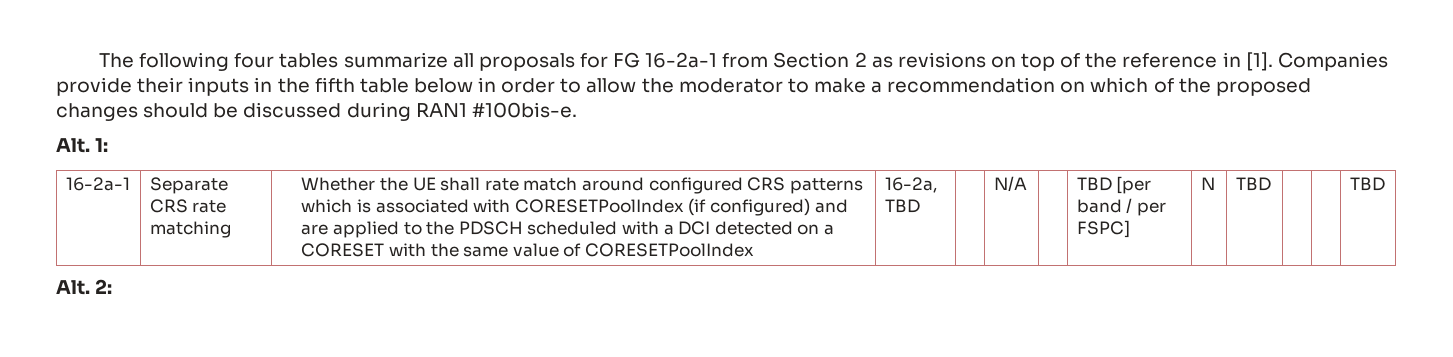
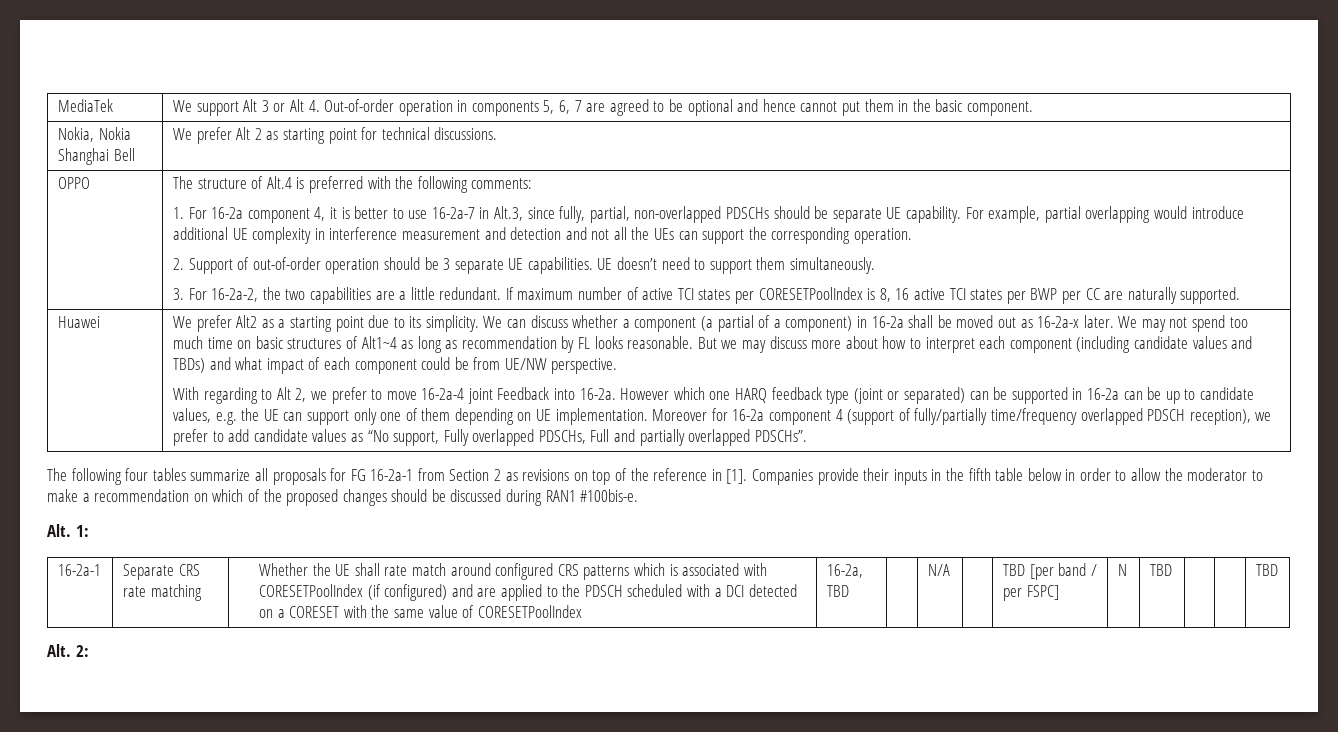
(99, 60) none -> [57,99,113,112] [172,99,1033,116] [57,127,131,142] [57,148,135,165] [172,127,498,144] [57,177,90,189] [172,176,533,193] [172,206,1244,223] [172,227,913,244] [172,257,876,274] [172,287,1241,304] [57,316,100,328] [172,315,1248,332] [172,336,1253,353] [172,357,618,374] [172,387,1254,404] [172,408,1272,425] [172,429,807,446] MediaTek | We support Alt 3 or Alt 4. Out-of-order operation in components 5, 6, 7 are agreed to be optional and hence cannot put them in the basic component. // Nokia, Nokia Shanghai Bell | We prefer Alt 2 as starting point for technical discussions. // OPPO | The structure of Alt.4 is preferred with the following comments: // 1. For 16-2a component 4, it is better to use 16-2a-7 in Alt.3, since fully, partial, non-overlapped PDSCHs should be separate UE capability. For example, partial overlapping would introduce additional UE complexity in interference measurement and detection and not all the UEs can support the corresponding operation. // 2. Support of out-of-order operation should be 3 separate UE capabilities. UE doesn’t need to support them simultaneously. // 3. For 16-2a-2, the two capabilities are a little redundant. If maximum number of active TCI states per CORESETPoolIndex is 8, 16 active TCI states per BWP per CC are naturally supported. // Huawei | We prefer Alt2 as a starting point due to its simplicity. We can discuss whether a component (a partial of a component) in 16-2a shall be moved out as 16-2a-x later. We may not spend too much time on basic structures of Alt1~4 as long as recommendation by FL looks reasonable. But we may discuss more about how to interpret each component (including candidate values and TBDs) and what impact of each component could be from UE/NW perspective. // With regarding to Alt 2, we prefer to move 16-2a-4 joint Feedback into 16-2a. However which one HARQ feedback type (joint or separated) can be supported in 16-2a can be up to candidate values, e.g. the UE can support only one of them depending on UE implementation. Moreover for 16-2a component 4 (support of fully/partially time/frequency overlapped PDSCH reception), we prefer to add candidate values as “No support, Fully overlapped PDSCHs, Full and partially overlapped PDSCHs”. //

